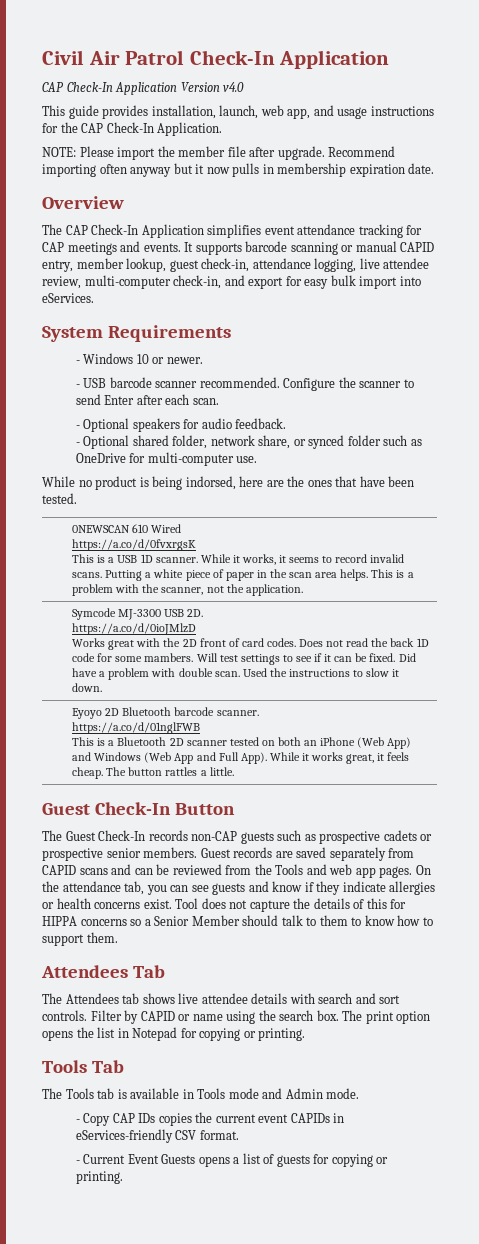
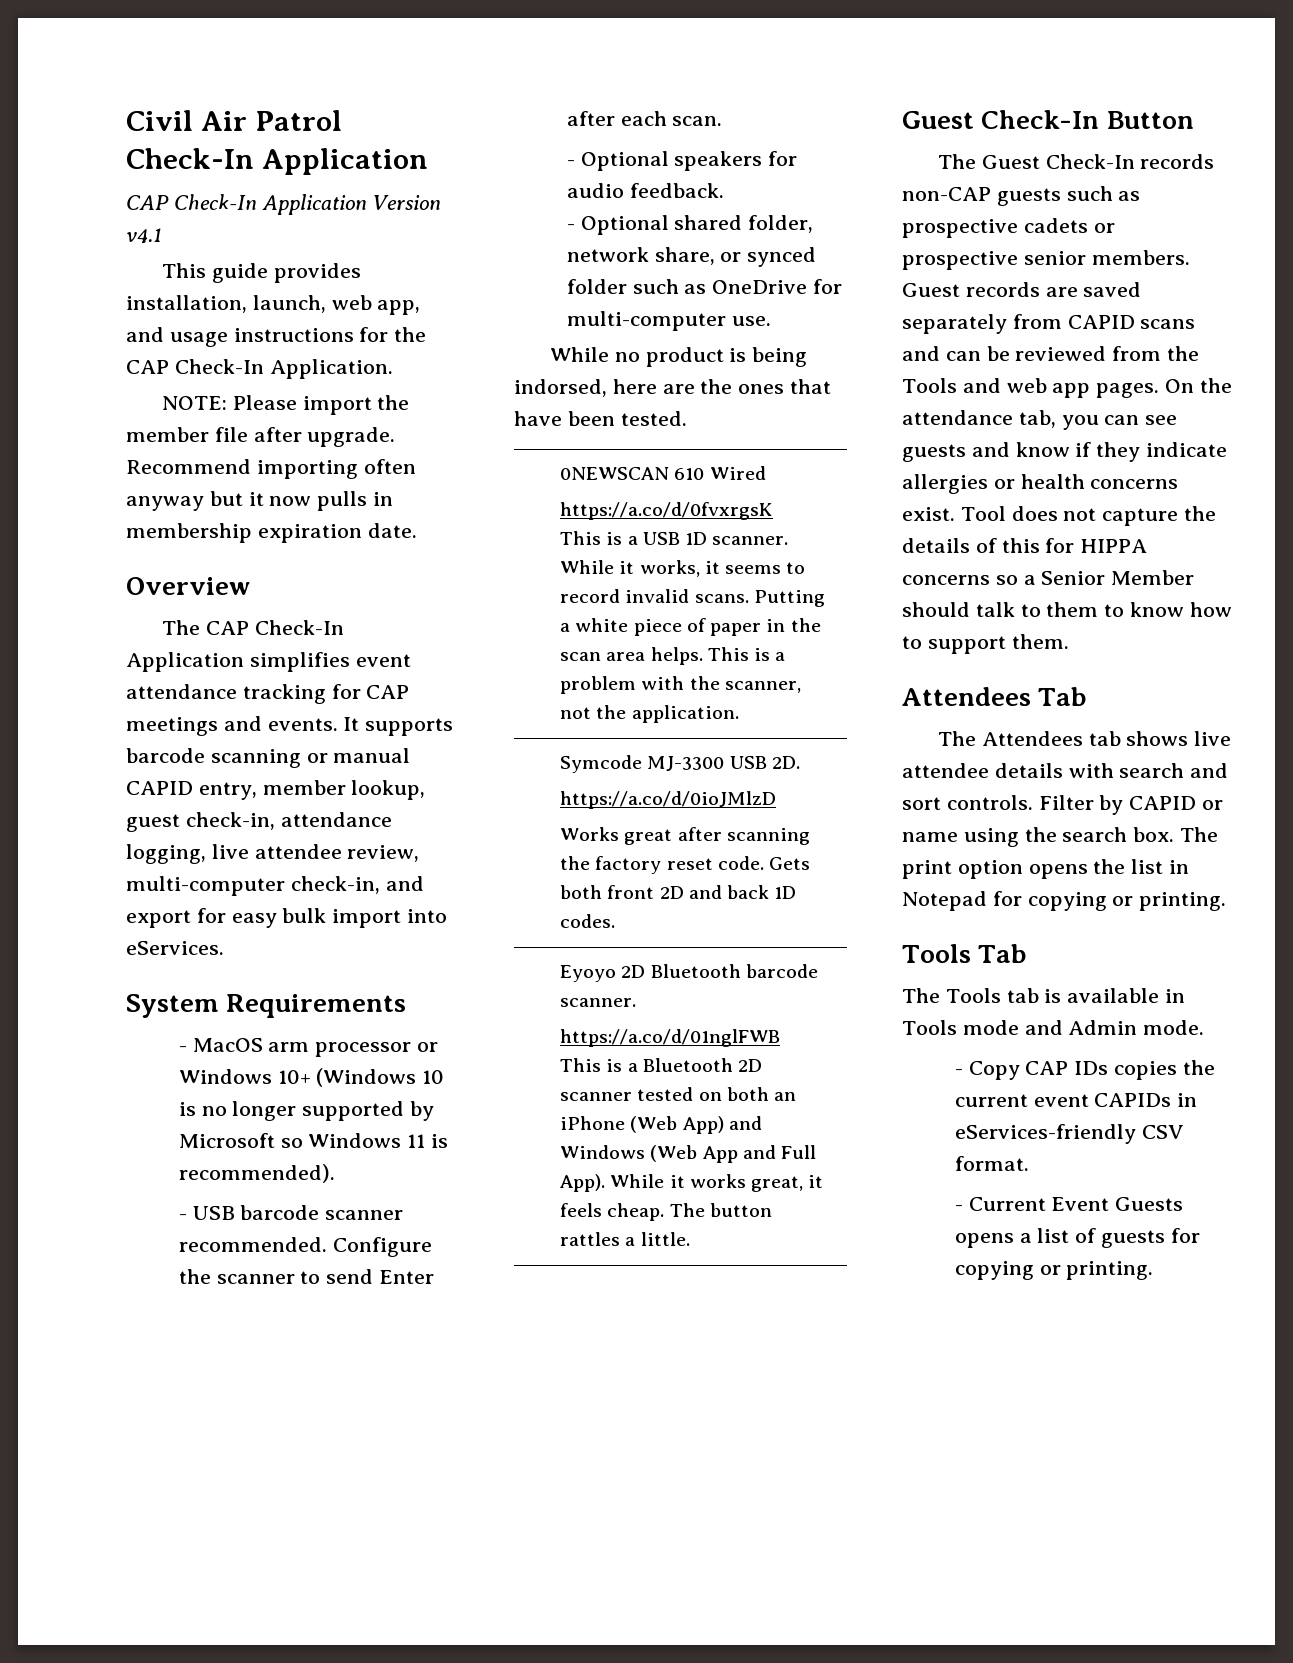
[223,82,245,92] v4.0 -> [126,228,162,244] v4.1
[83,353,203,364] Windows 10 or newer. -> [192,1038,439,1057] [178,1068,445,1087] [178,1101,435,1121] [178,1133,449,1148] [178,1164,335,1183] MacOS arm processor or Windows 10+ (Windows 10 is no longer supported by Microsoft so Windows 11 is recommended).
[136,638,429,647] [72,653,416,665] [72,668,400,680] [72,683,103,692] with the 2D front of card codes. Does not read the back 1D code for some mambers. Will test settings to see if it can be fixed. Did have a problem with double scan. Used the instructions to slow it down. -> [677,827,810,845] [560,856,811,874] [560,885,797,899] [560,914,616,928] after scanning the factory reset code. Gets both front 2D and back 1D codes.

